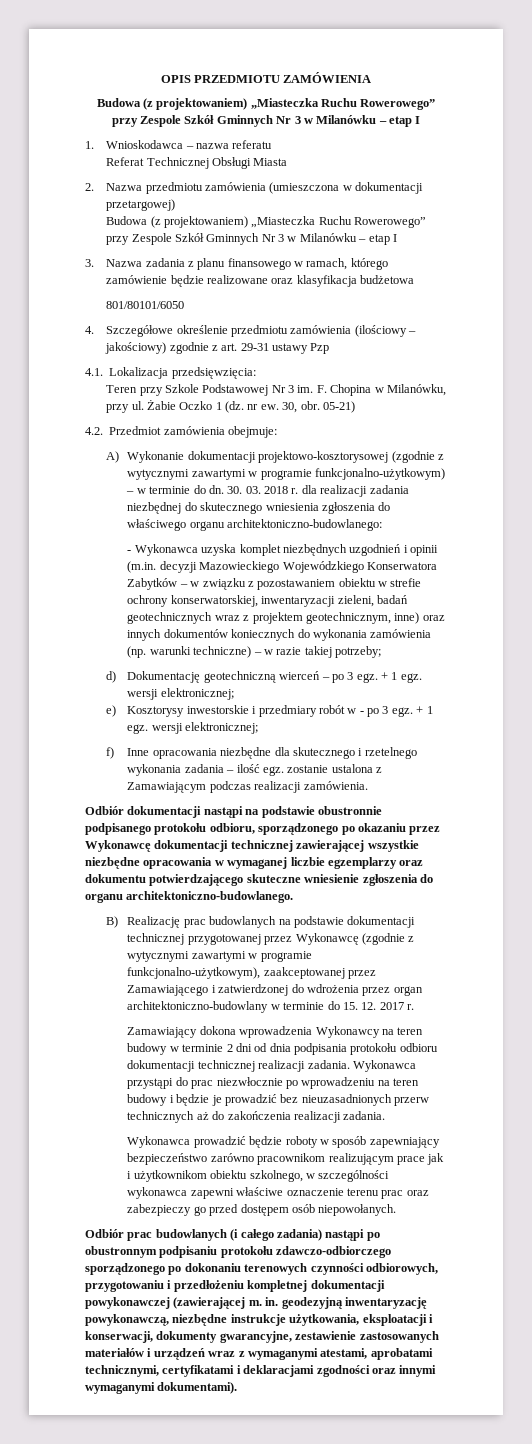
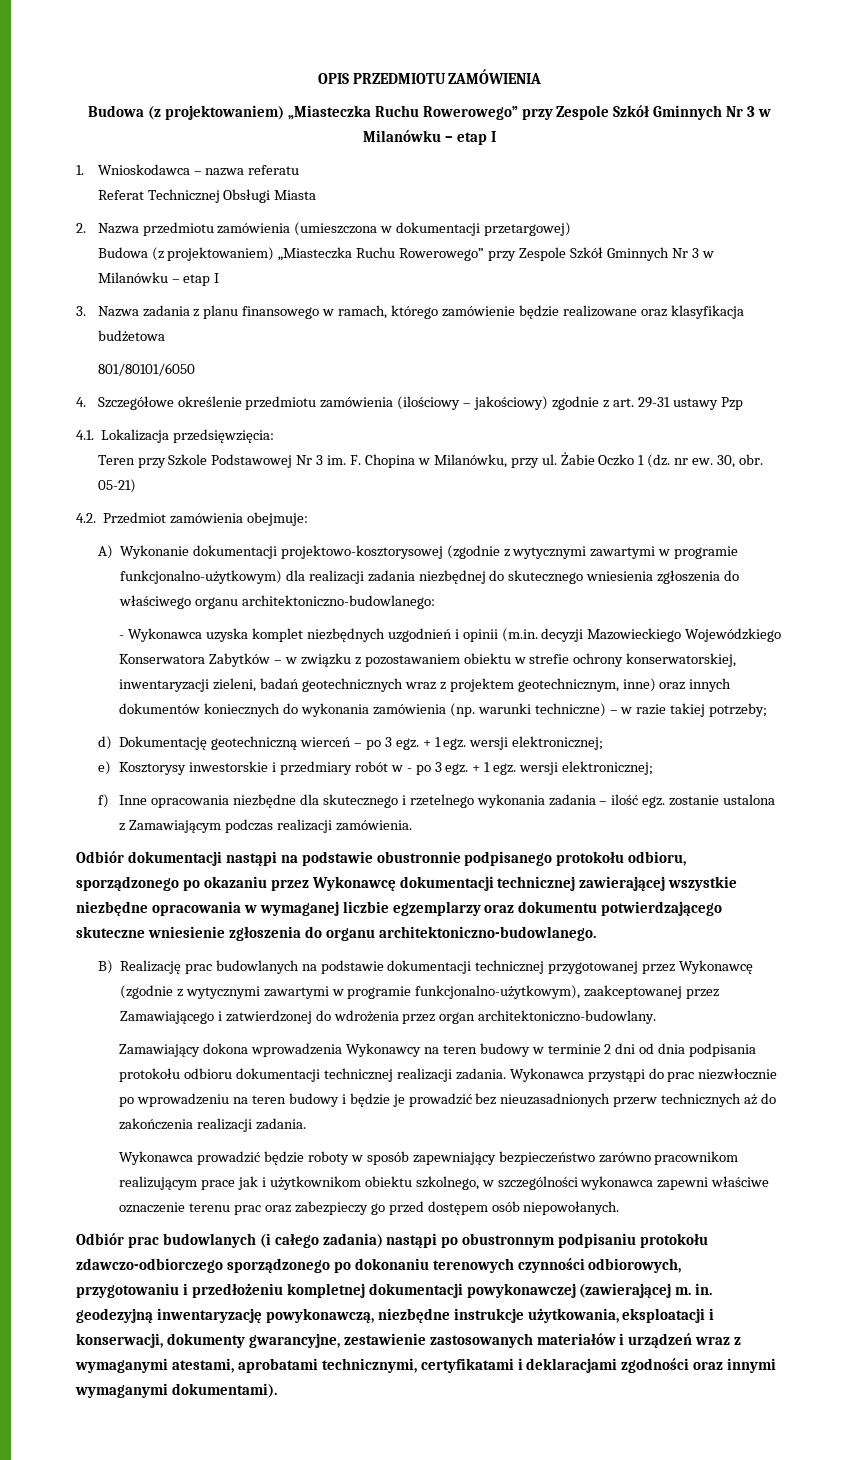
[126,485,299,494] – w terminie do dn. 30. 03. 2018 r. -> (282, 577) none
[127,1001,415,1013] architektoniczno-budowlany w terminie do 15. 12. 2017 r. -> [478,1010,657,1024] architektoniczno-budowlany.

